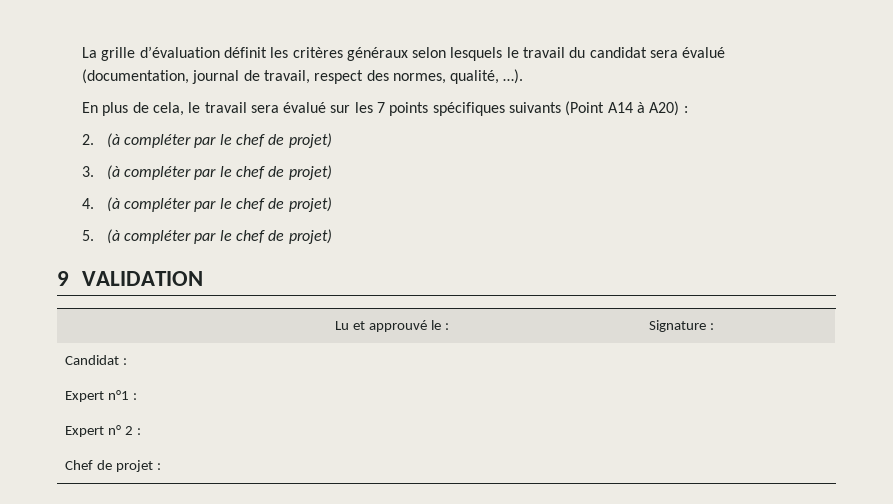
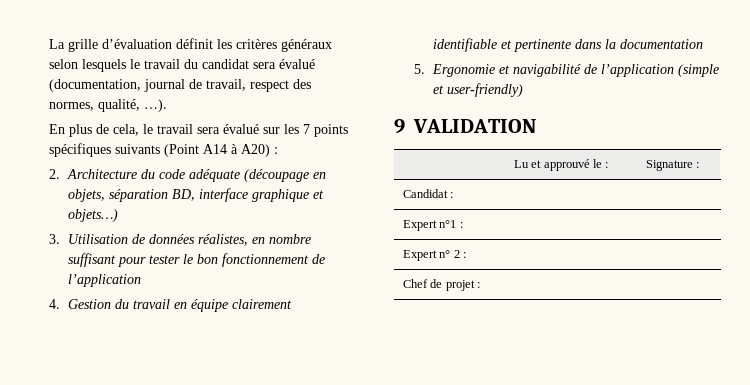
[106,133,332,148] [81,165,332,180] [81,197,332,212] [81,229,332,244] (à compléter par le chef de projet) // 3. (à compléter par le chef de projet) // 4. (à compléter par le chef de projet) // 5. (à compléter par le chef de projet) -> [67,169,327,182] [68,188,325,202] [68,209,119,222] [48,234,312,246] [68,253,326,267] [68,274,142,287] [48,299,293,312] [433,38,704,52] [413,64,720,77] [433,83,524,97] Architecture du code adéquate (découpage en objets, séparation BD, interface graphique et objets…) // 3. Utilisation de données réalistes, en nombre suffisant pour tester le bon fonctionnement de l’application // 4. Gestion du travail en équipe clairement identifiable et pertinente dans la documentation // 5. Ergonomie et navigabilité de l’application (simple et user-friendly)

